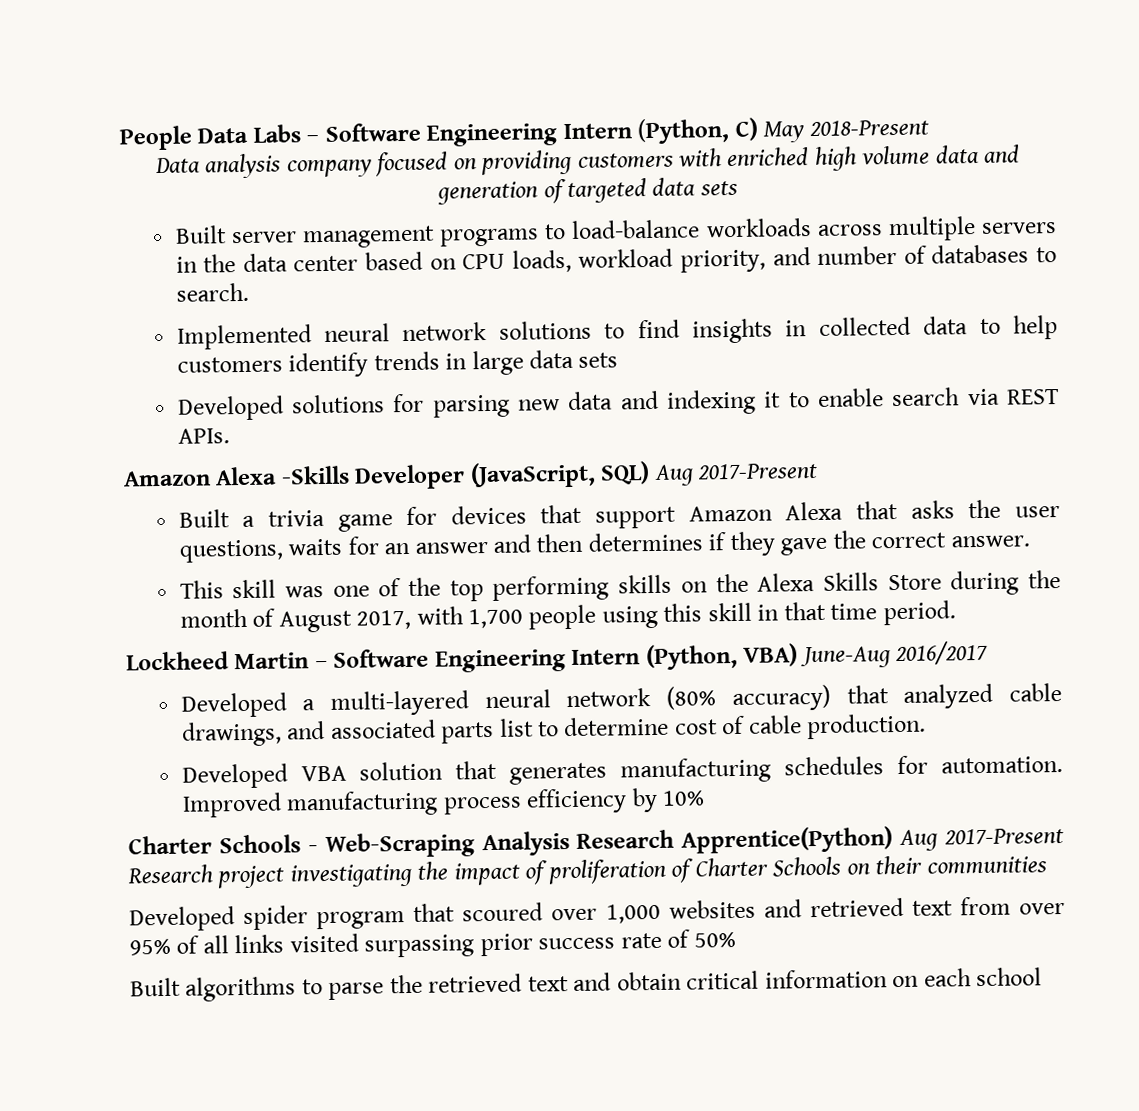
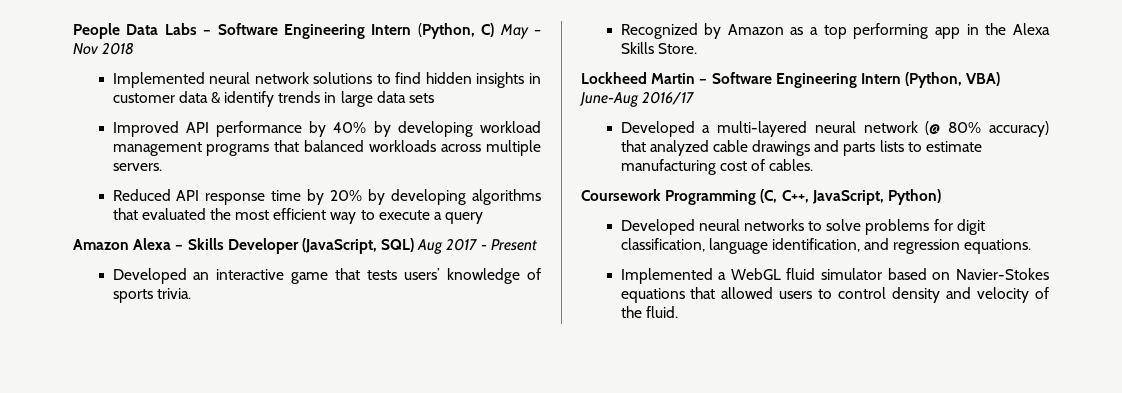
[808,119,929,137] [154,144,1021,179] [437,177,738,205] [174,216,1057,249] [175,244,1057,273] [175,282,249,302] 2018-Present // Data analysis company focused on providing customers with enriched high volume data and generation of targeted data sets // Built server management programs to load-balance workloads across multiple servers in the data center based on CPU loads, workload priority, and number of databases to search. -> [533,29,541,35] [73,42,135,55] – Nov 2018
(680, 329) none -> [425,72,472,84] hidden
[818,315,1058,340] [176,356,283,373] collected data to help customers -> [112,91,221,104] customer data &
[177,387,1059,421] [177,428,230,444] [123,465,350,487] Developed solutions for parsing new data and indexing it to enable search via REST APIs. // Amazon Alexa -Skills -> [112,121,542,137] [112,140,542,156] [112,163,162,171] [112,189,541,205] [112,208,484,224] [73,238,224,250] Improved API performance by 40% by developing workload management programs that balanced workloads across multiple servers. // Reduced API response time by 20% by developing algorithms that evaluated the most efficient way to execute a query // Amazon Alexa – Skills
[697,462,819,480] [178,499,1060,532] [178,530,1030,563] [179,569,1062,602] [179,600,956,633] 2017-Present // Built a trivia game for devices that support Amazon Alexa that asks the user questions, waits for an answer and then determines if they gave the correct answer. // This skill was one of the top performing skills on the Alexa Skills Store during the month of August 2017, with 1,700 people using this skill in that time period. -> [446,238,537,251] [112,268,541,284] [112,288,191,303] [620,23,1050,39] [620,42,697,54] 2017 - Present // Developed an interactive game that tests users’ knowledge of sports trivia. // Recognized by Amazon as a top performing app in the Alexa Skills Store.
[895,640,989,666] 2016/2017 -> [642,91,696,105] 2016/17
[666,686,717,710] (80% -> [925,121,982,135] (@ 80%
[181,713,927,747] [181,755,1063,789] [181,787,706,818] [128,826,1064,859] [127,855,1047,889] [129,896,1065,932] [129,929,736,958] [130,967,1043,1002] drawings, and associated parts list to determine cost of cable production. // Developed VBA solution that generates manufacturing schedules for automation. Improved manufacturing process efficiency by 10% // Charter Schools - Web-Scraping Analysis Research Apprentice(Python) Aug 2017-Present Research project investigating the impact of proliferation of Charter Schools on their communities // Developed spider program that scoured over 1,000 websites and retrieved text from over 95% of all links visited surpassing prior success rate of 50% // Built algorithms to parse the retrieved text and obtain critical information on each school -> [752,140,982,156] [620,159,814,175] [581,189,941,205] [620,219,985,235] [620,238,1032,254] [620,268,1049,284] [620,287,1049,303] [620,306,678,318] drawings and parts lists to estimate manufacturing cost of cables. // Coursework Programming (C, C++, JavaScript, Python) // Developed neural networks to solve problems for digit classification, language identification, and regression equations. // Implemented a WebGL fluid simulator based on Navier-Stokes equations that allowed users to control density and velocity of the fluid.

